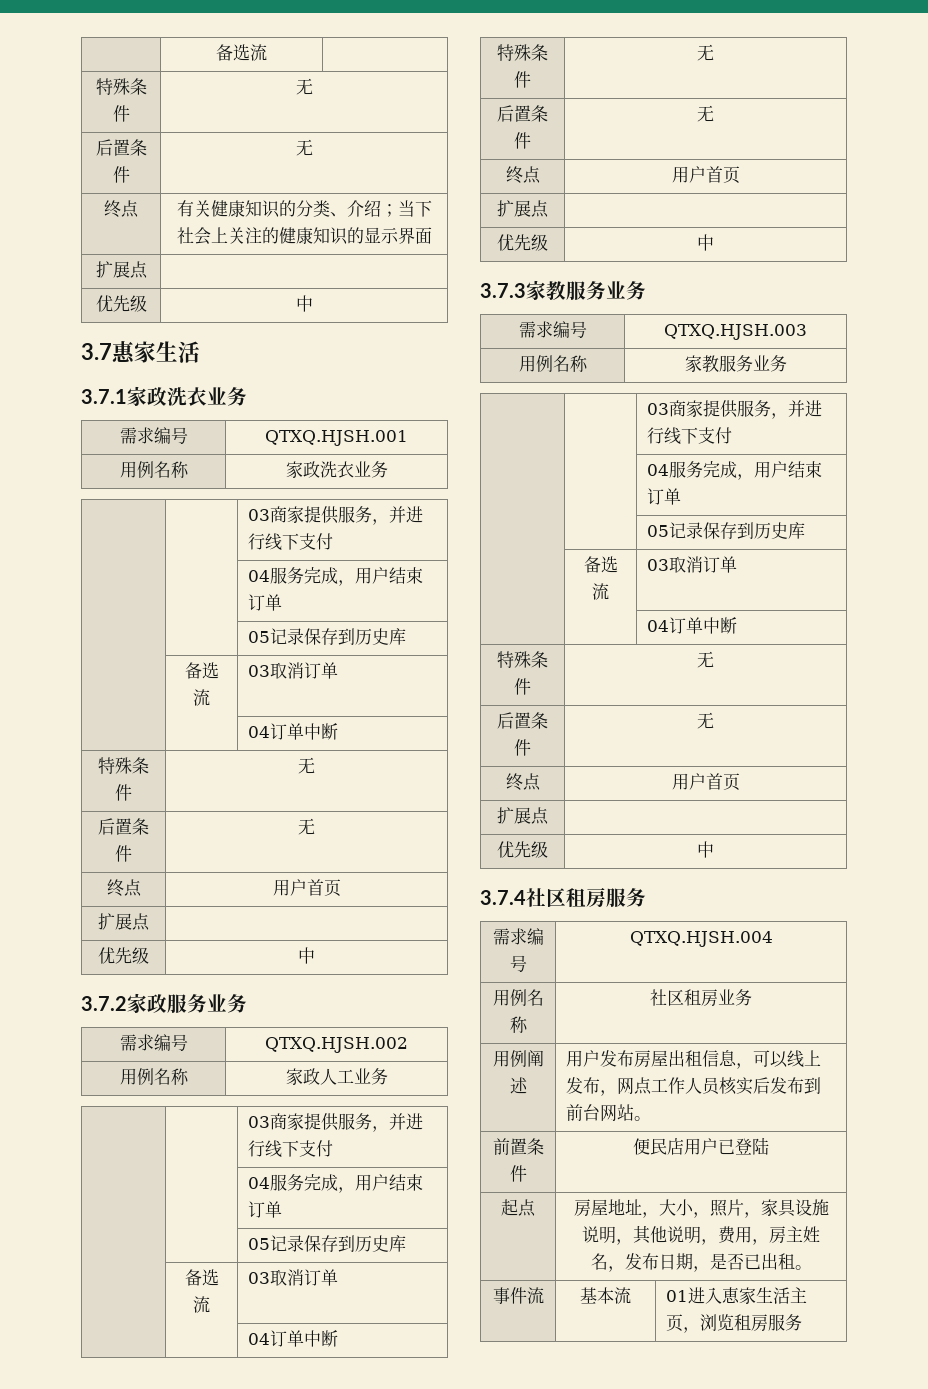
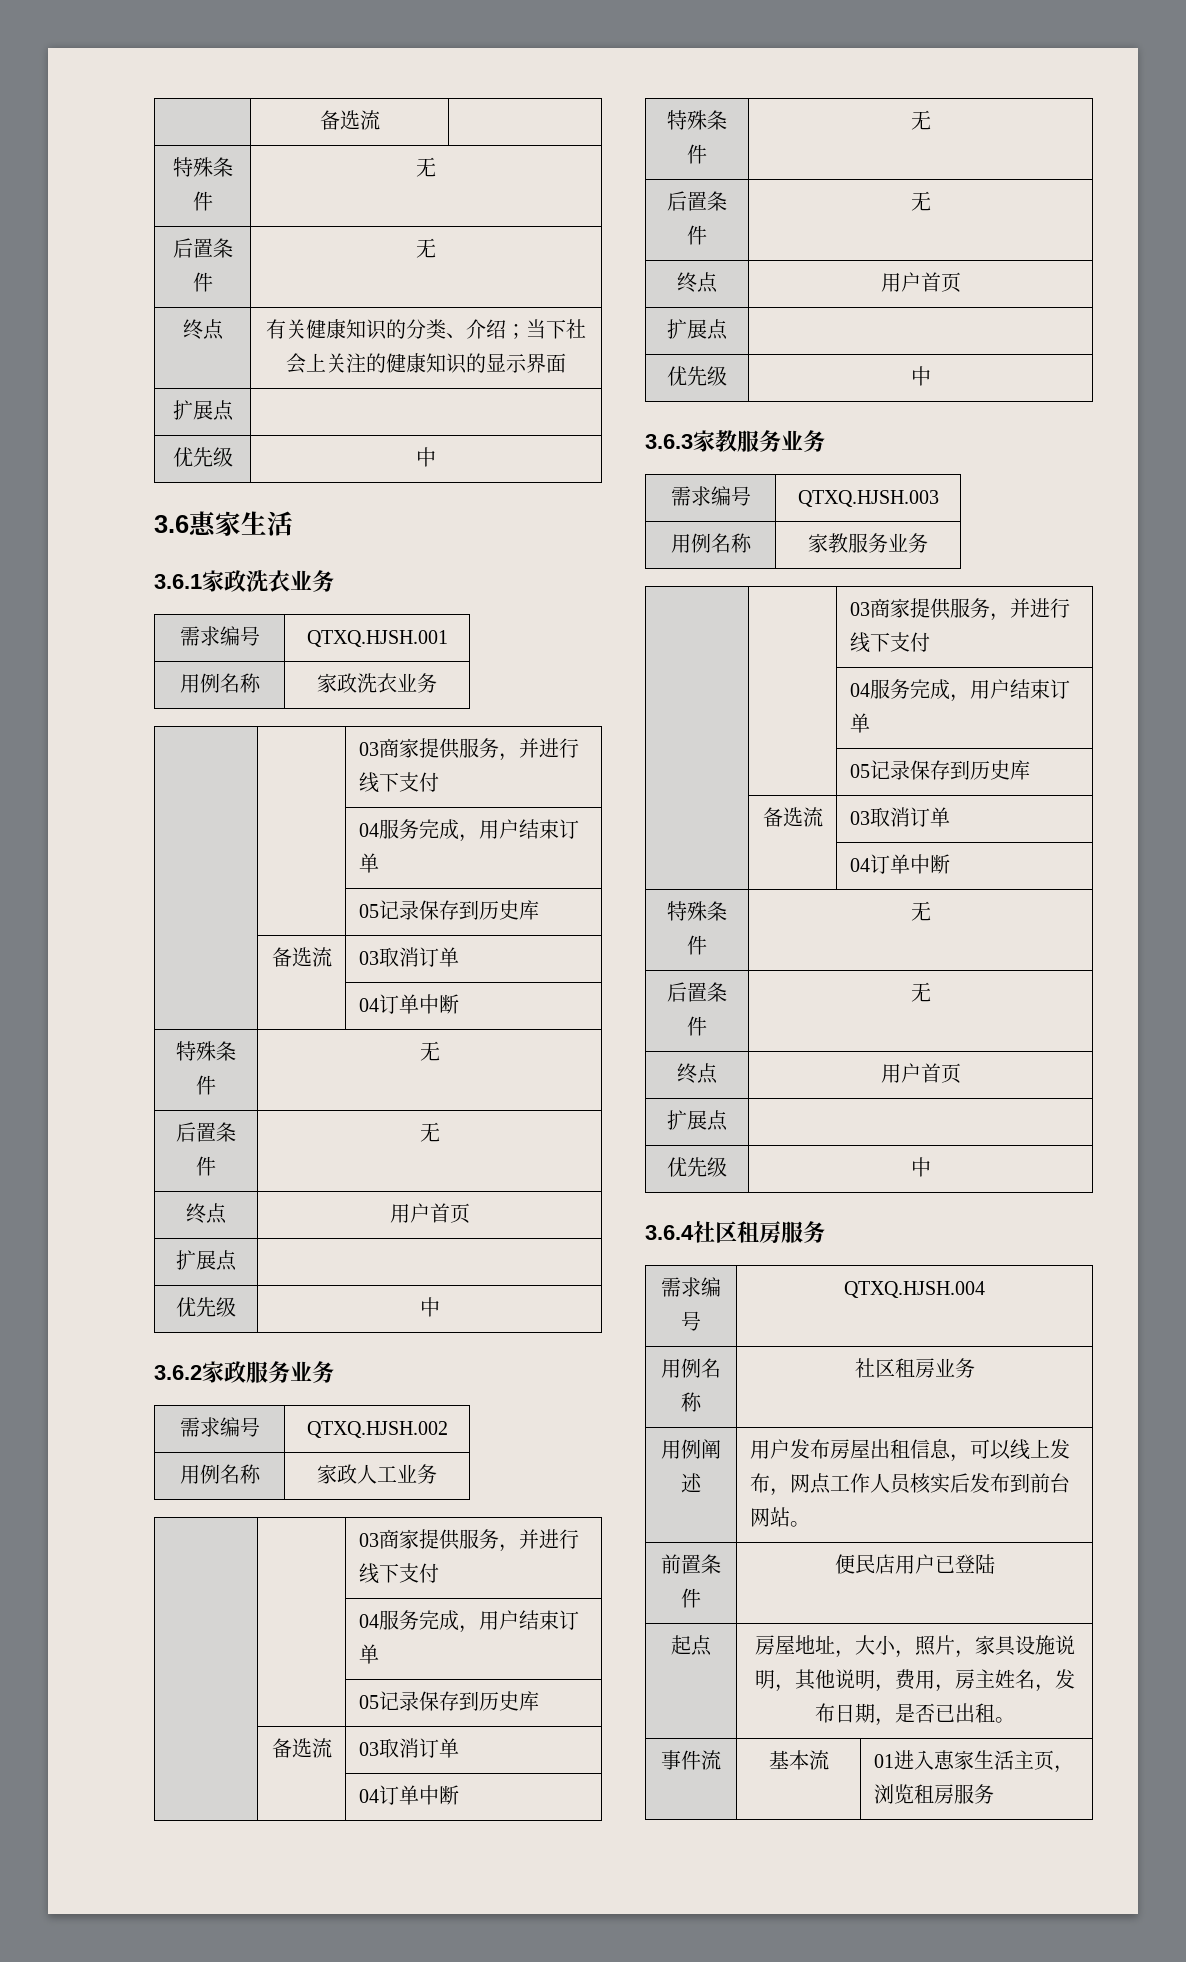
[81,343,112,360] 3.7 -> [154,515,189,533] 3.6
[81,389,127,404] 3.7.1 -> [154,574,202,589] 3.6.1
[81,996,127,1011] 3.7.2 -> [154,1365,202,1380] 3.6.2
[480,283,526,298] 3.7.3 -> [645,434,693,449] 3.6.3
[480,890,526,905] 3.7.4 -> [645,1225,694,1240] 3.6.4

